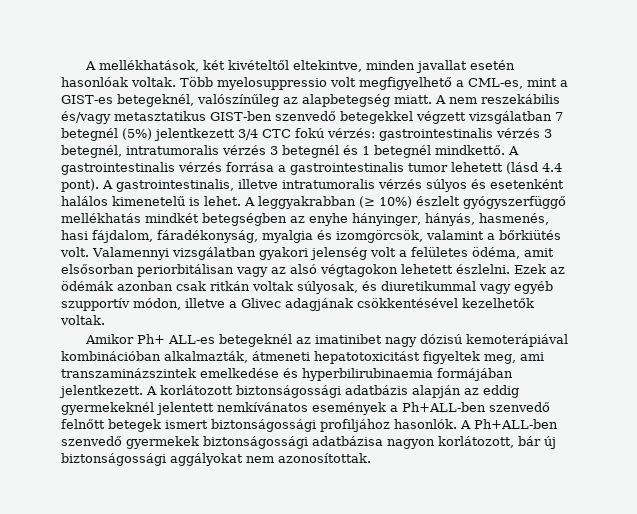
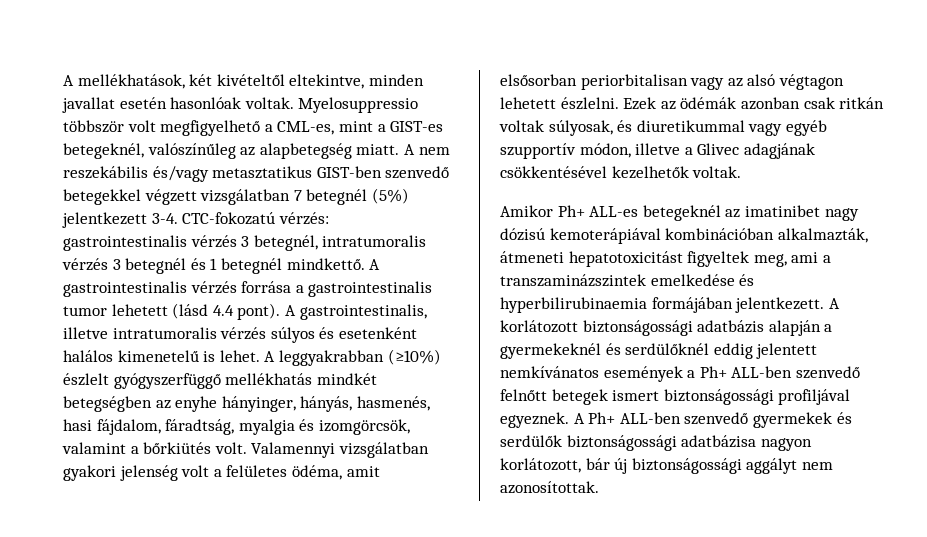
[180,77,327,90] Több myelosuppressio -> [298,97,419,113] [63,120,124,133] Myelosuppressio többször
[238,128,324,140] 3/4 CTC fokú -> [151,212,276,225] 3-4. CTC-fokozatú
[359,196,412,208] (≥ 10%) -> [387,349,441,365] (≥10%)
[157,230,258,243] fáradékonyság, -> [165,419,235,435] fáradtság,
[137,264,234,277] periorbitálisan -> [580,74,688,90] periorbitalisan
[320,264,398,277] végtagokon -> [778,74,844,90] végtagon
(544, 356) none -> [822,255,831,263] a
[464,385,519,398] [61,402,154,415] az eddig gyermekeknél -> [824,324,833,332] [500,343,753,359] a gyermekeknél és serdülőknél eddig
[402,402,486,412] Ph+ALL-ben -> [699,366,793,378] Ph+ ALL-ben
[320,419,558,432] [61,436,199,449] profiljához hasonlók. A Ph+ALL-ben szenvedő gyermekek -> [778,389,851,405] [500,412,852,428] [500,435,562,447] profiljával egyeznek. A Ph+ ALL-ben szenvedő gyermekek és serdülők
[170,453,243,466] aggályokat -> [746,458,798,474] aggályt

